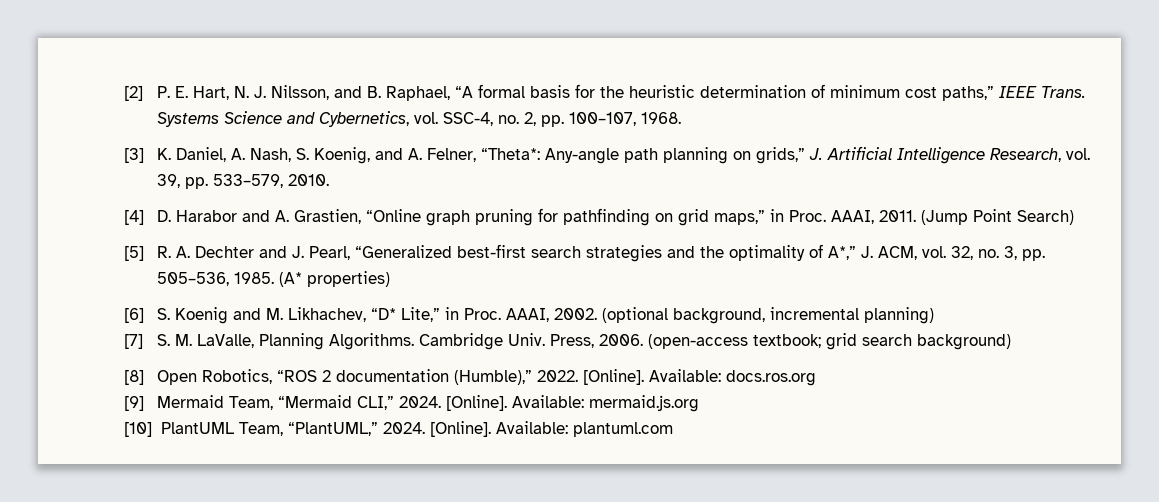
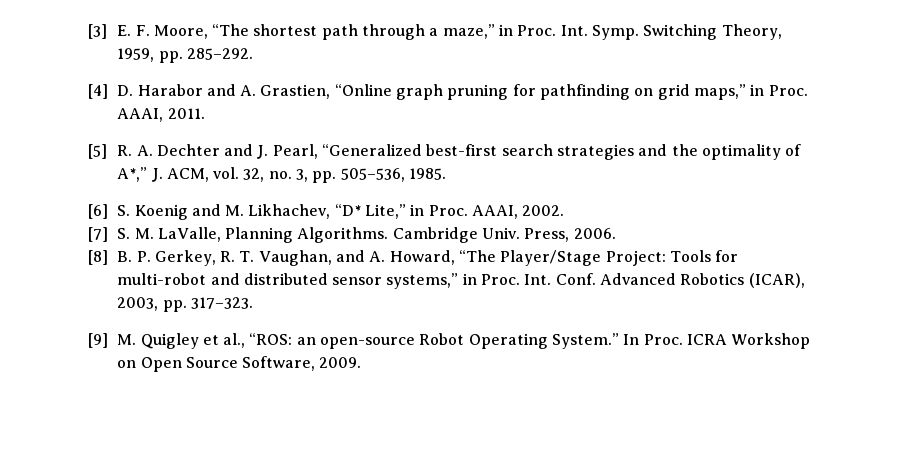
[124,84,1086,101] [156,111,681,127] [124,146,1090,164] [156,174,329,189] [2] P. E. Hart, N. J. Nilsson, and B. Raphael, “A formal basis for the heuristic determination of minimum cost paths,” IEEE Trans. Systems Science and Cybernetics, vol. SSC-4, no. 2, pp. 100–107, 1968. // [3] K. Daniel, A. Nash, S. Koenig, and A. Felner, “Theta*: Any-angle path planning on grids,” J. Artificial Intelligence Research, vol. 39, pp. 533–579, 2010. -> [88,24,782,40] [117,48,253,63] [3] E. F. Moore, “The shortest path through a maze,” in Proc. Int. Symp. Switching Theory, 1959, pp. 285–292.
[920,209,1074,225] (Jump Point Search) -> (205, 113) none
[278,271,390,287] (A* properties) -> (447, 174) none
[601,307,934,324] (optional background, incremental planning) -> (565, 210) none
[647,333,1011,350] [124,369,816,386] [124,395,699,412] [124,421,673,437] (open-access textbook; grid search background) // [8] Open Robotics, “ROS 2 documentation (Humble),” 2022. [Online]. Available: docs.ros.org // [9] Mermaid Team, “Mermaid CLI,” 2024. [Online]. Available: mermaid.js.org // [10] PlantUML Team, “PlantUML,” 2024. [Online]. Available: plantuml.com -> [88,250,739,266] [117,273,805,289] [117,297,253,312] [88,333,811,349] [117,356,362,372] // [8] B. P. Gerkey, R. T. Vaughan, and A. Howard, “The Player/Stage Project: Tools for multi-robot and distributed sensor systems,” in Proc. Int. Conf. Advanced Robotics (ICAR), 2003, pp. 317–323. // [9] M. Quigley et al., “ROS: an open-source Robot Operating System.” In Proc. ICRA Workshop on Open Source Software, 2009.

